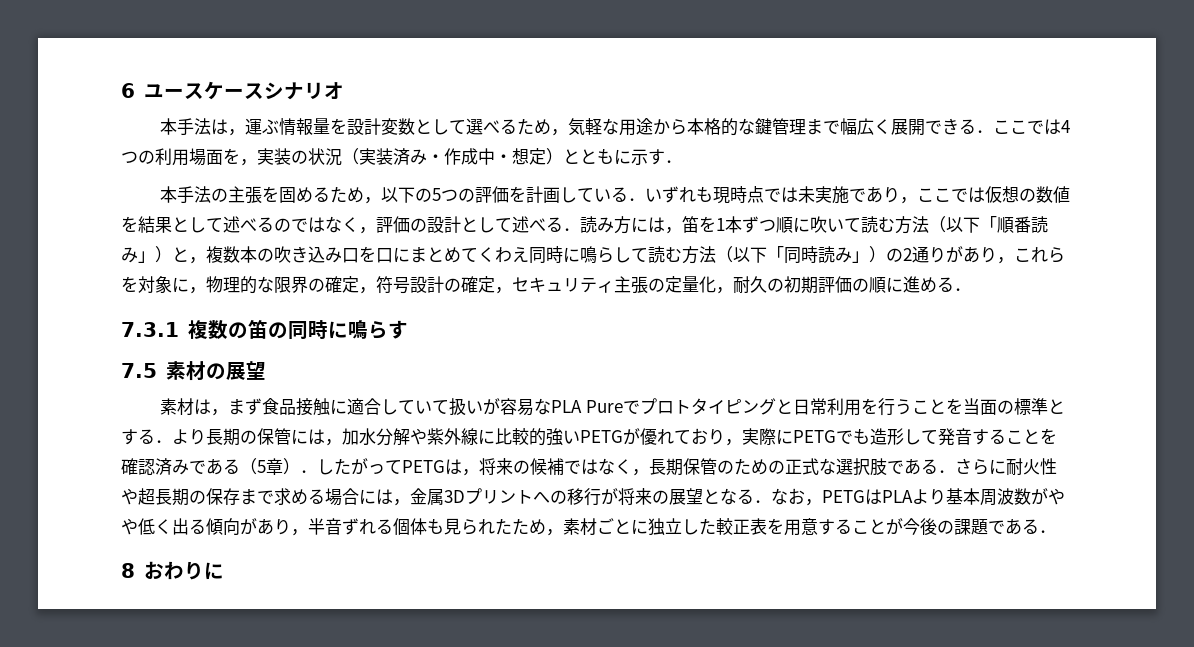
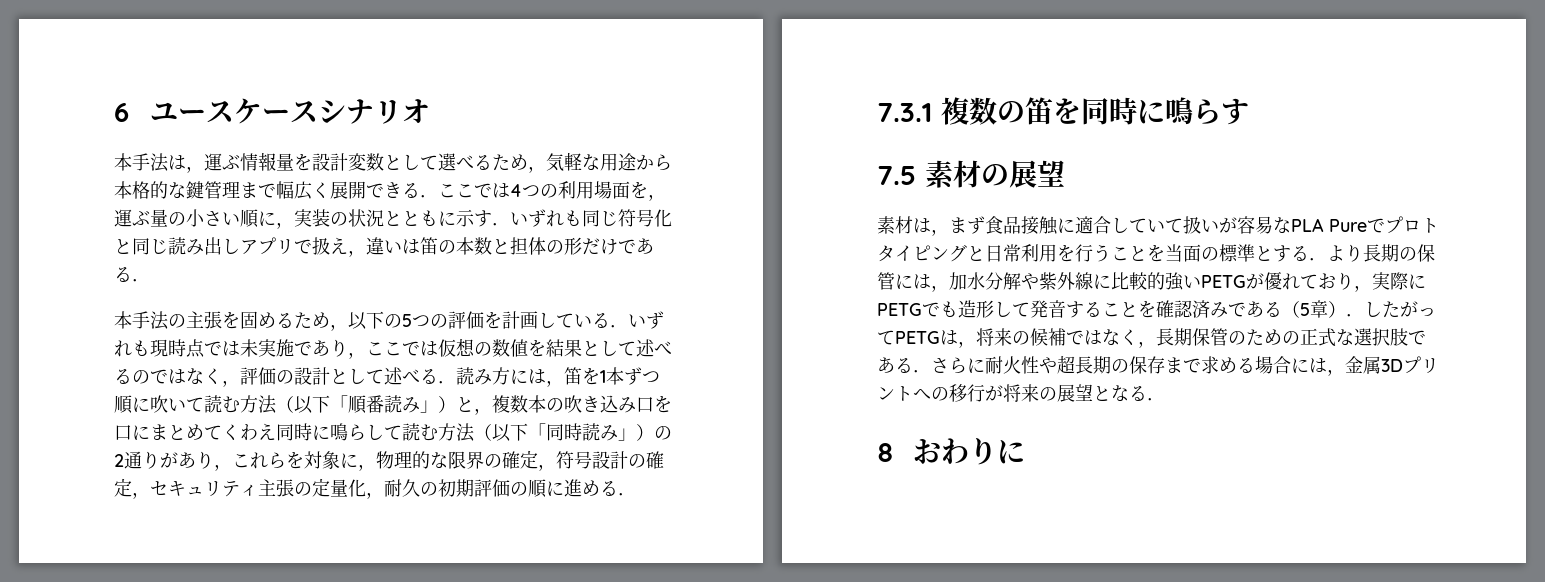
[257,148,665,166] 実装の状況（実装済み・作成中・想定）とともに示す -> [114,209,672,229] [114,237,654,257] [114,267,132,282] 運ぶ量の小さい順に，実装の状況とともに示す．いずれも同じ符号化と同じ読み出しアプリで扱え，違いは笛の本数と担体の形だけである
[267,322,288,339] の -> [1053,98,1081,124] を
[771,488,1065,506] [121,518,1056,536] なお，PETGはPLAより基本周波数がやや低く出る傾向があり，半音ずれる個体も見られたため，素材ごとに独立した較正表を用意することが今後の課題である． -> (1165, 399) none

